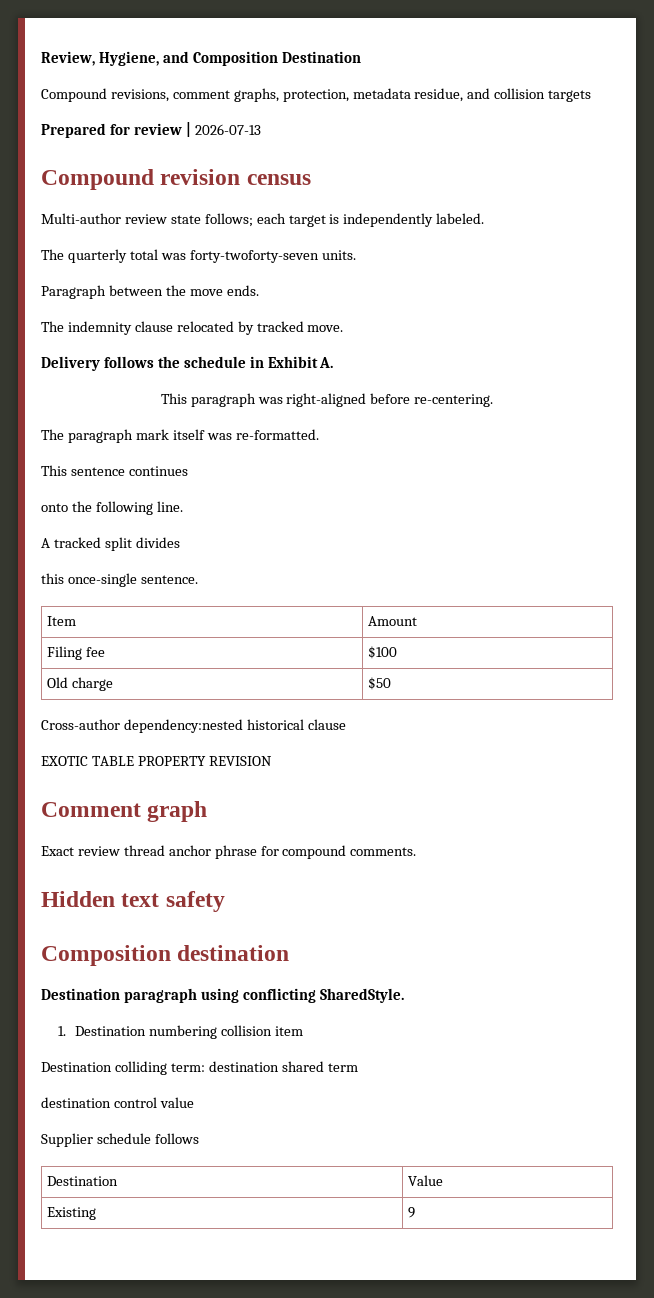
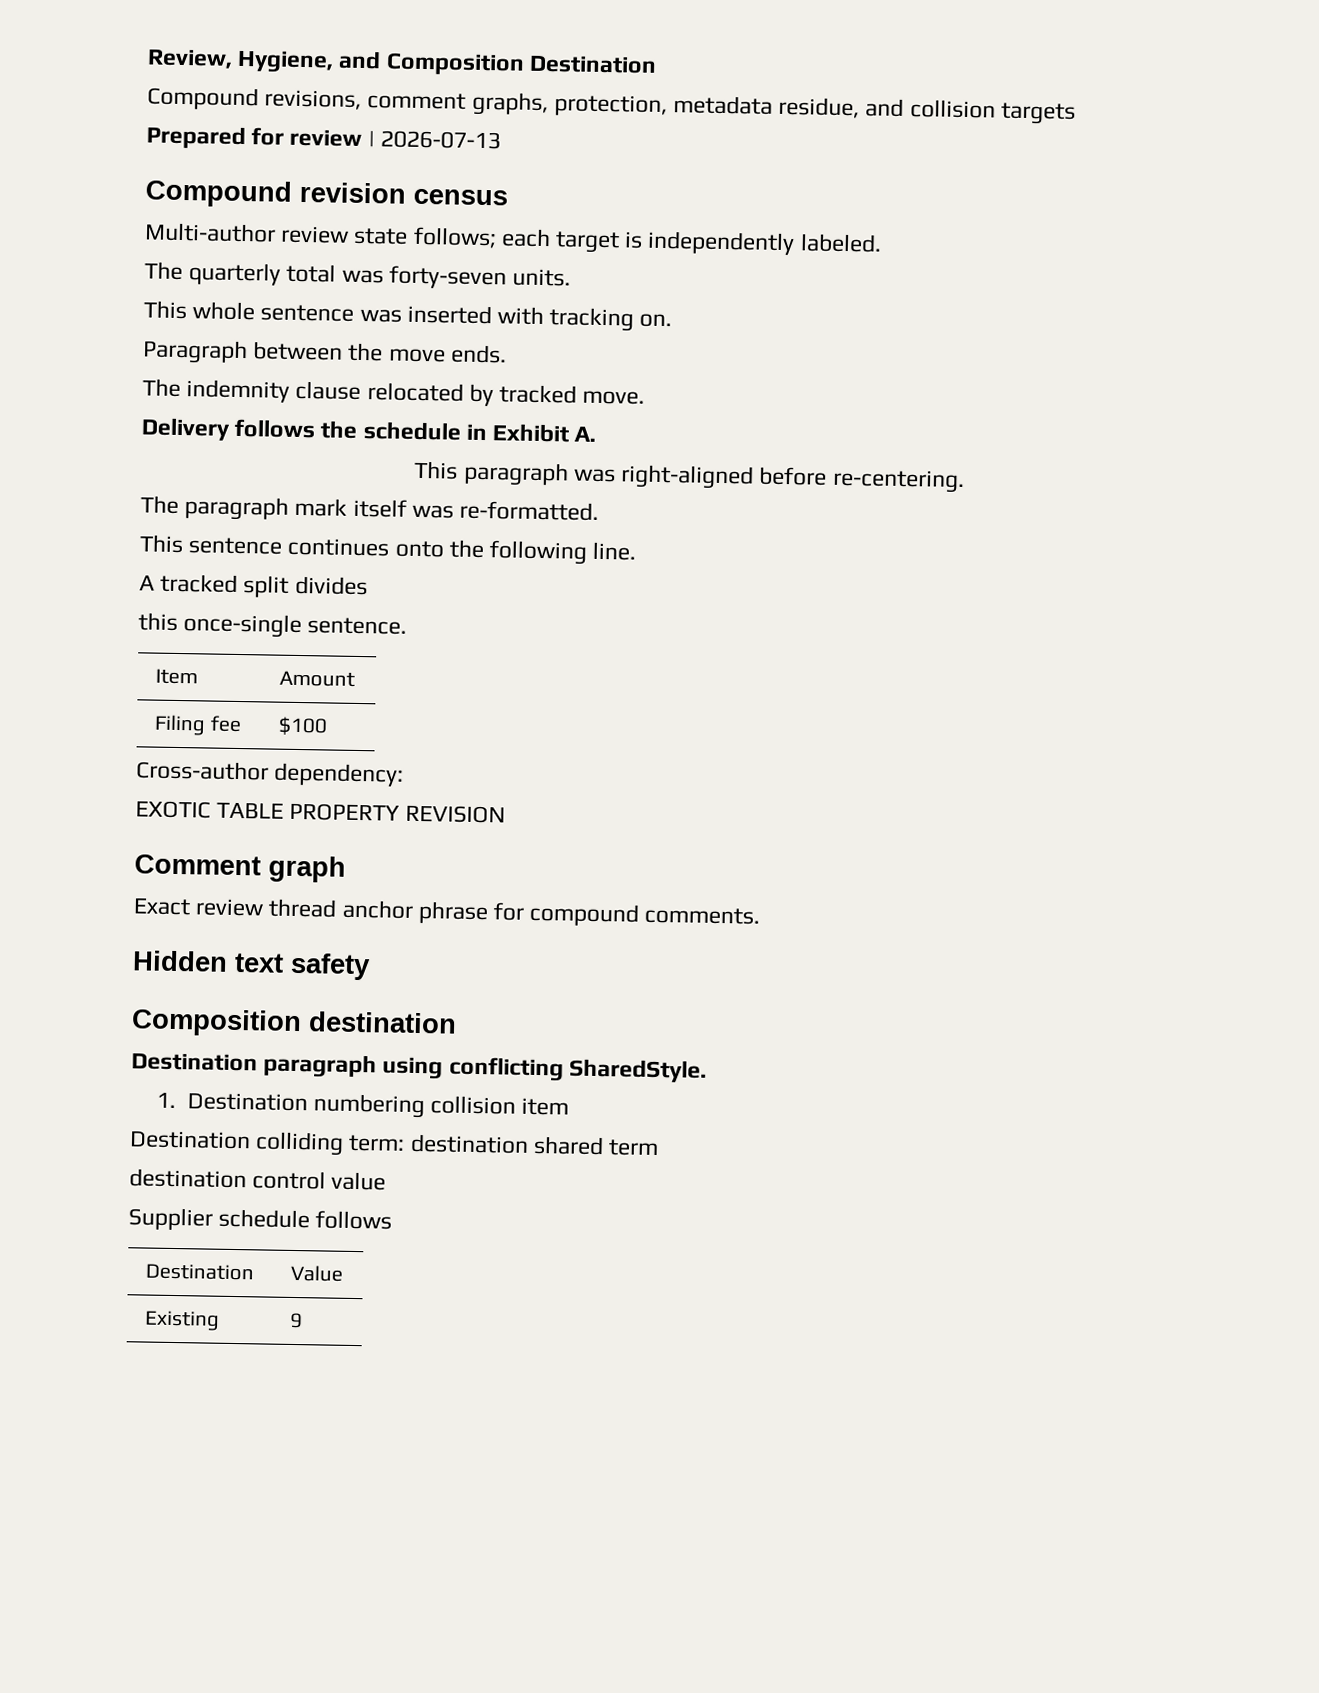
[189,250,319,263] forty-twoforty-seven -> [388,265,507,290] forty-seven
(356, 255) none -> [143,300,673,332] // This whole sentence was inserted with tracking on.
(188, 471) // -> (391, 547) none
[47,677,114,691] [368,677,392,690] [41,719,346,733] // Old charge | $50 // Cross-author dependency:nested historical clause -> [136,760,405,787] // Cross-author dependency:

